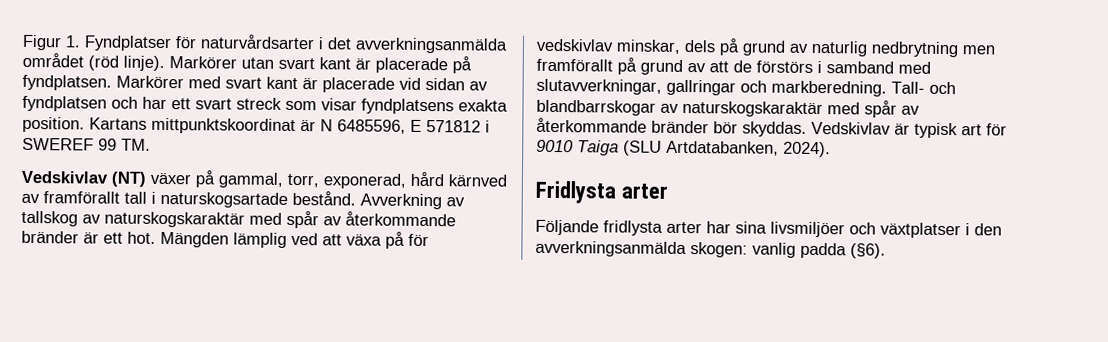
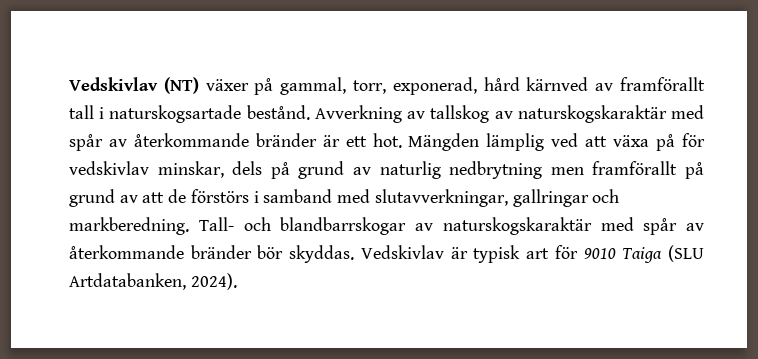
[22,34,508,54] [22,52,472,74] [22,74,488,93] [22,95,508,115] [22,116,490,135] [22,137,151,151] Figur 1. Fyndplatser för naturvårdsarter i det avverkningsanmälda området (röd linje). Markörer utan svart kant är placerade på fyndplatsen. Markörer med svart kant är placerade vid sidan av fyndplatsen och har ett svart streck som visar fyndplatsens exakta position. Kartans mittpunktskoordinat är N 6485596, E 571812 i SWEREF 99 TM. // -> (69, 84) none
[535,180,669,204] [535,219,1002,239] [535,240,886,259] // Fridlysta arter // Följande fridlysta arter har sina livsmiljöer och växtplatser i den avverkningsanmälda skogen: vanlig padda (§6). -> (237, 281) none

